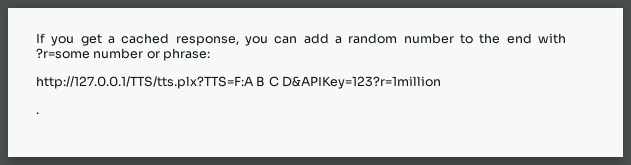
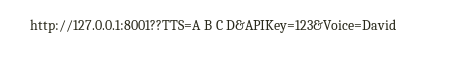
[36,33,566,46] [36,48,211,61] [36,76,442,89] [36,112,39,114] If you get a cached response, you can add a random number to the end with ?r=some number or phrase: // http://127.0.0.1/TTS/tts.plx?TTS=F:A B C D&APIKey=123?r=1million // . -> [30,19,397,33] http://127.0.0.1:8001??TTS=A B C D&APIKey=123&Voice=David

